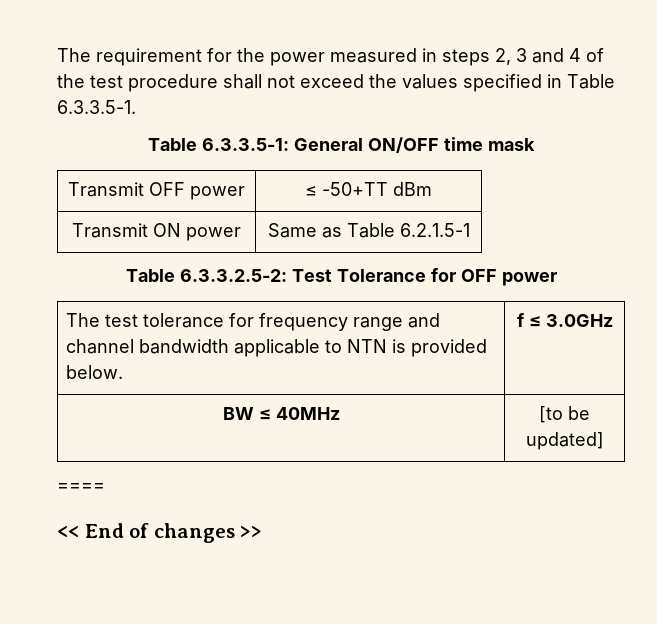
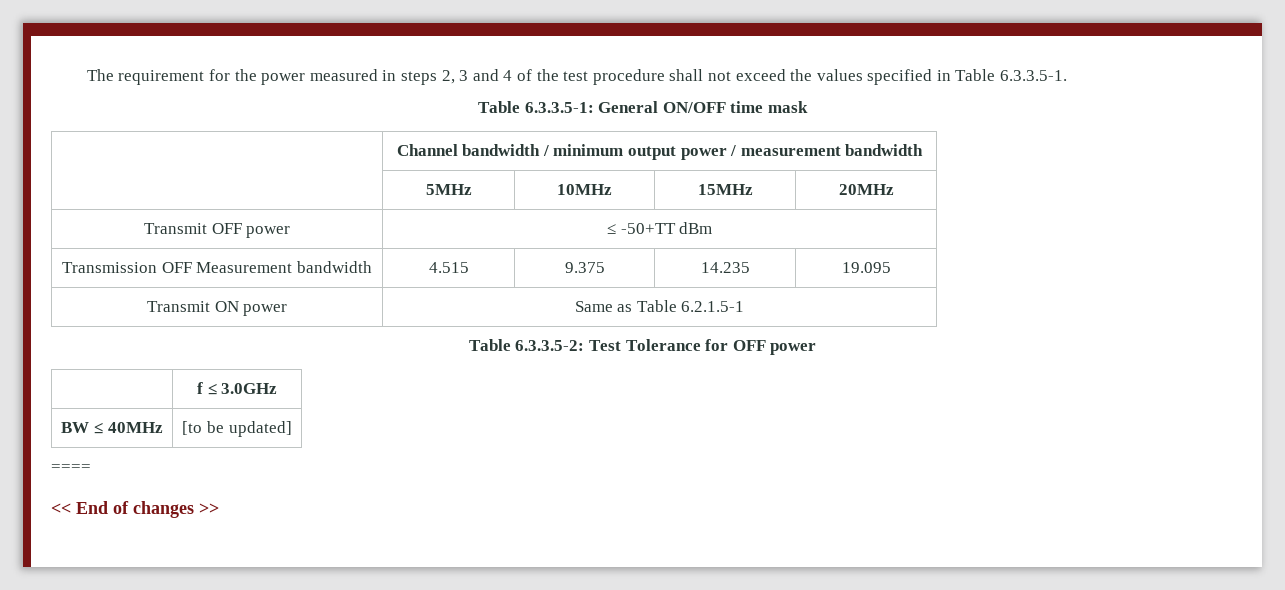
(535, 144) none -> [396,144,924,160] [425,184,472,195] [557,184,612,195] [697,184,753,195] [838,184,894,195] // | Channel bandwidth / minimum output power / measurement bandwidth // | 5MHz | 10MHz | 15MHz | 20MHz
(432, 189) none -> [62,261,372,273] [428,262,469,273] [564,262,605,273] [700,262,750,273] [841,262,891,273] // Transmission OFF Measurement bandwidth | 4.515 | 9.375 | 14.235 | 19.095
[179,269,287,282] 6.3.3.2.5-2: -> [515,340,585,351] 6.3.3.5-2:
[66,313,441,331] [66,339,488,357] [66,365,124,379] The test tolerance for frequency range and channel bandwidth applicable to NTN is provided below. -> (817, 349) none

